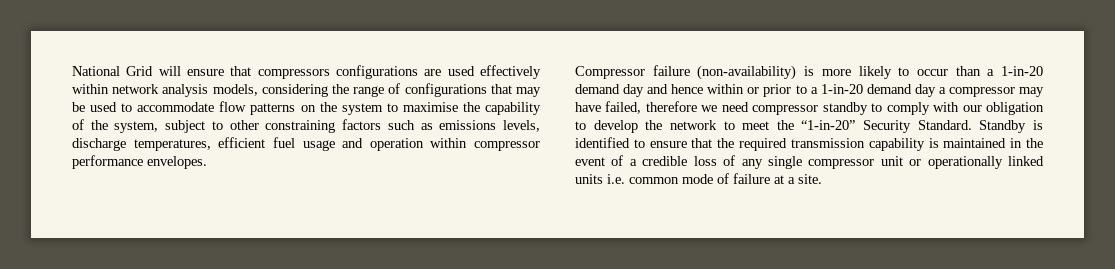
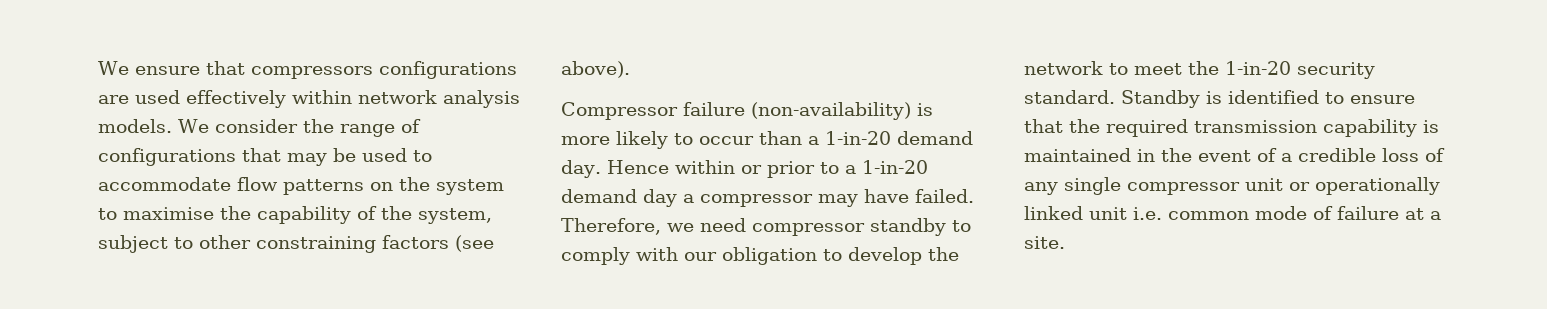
[72,66,181,76] National Grid will -> [98,61,129,75] We
[212,84,328,97] models, considering -> [98,119,298,133] models. We consider
[387,120,541,132] [72,137,540,151] [72,155,207,169] such as emissions levels, discharge temperatures, efficient fuel usage and operation within compressor performance envelopes. -> [455,235,494,252] [561,61,630,78] (see above).
[623,84,704,97] day and hence -> [561,160,669,178] day. Hence
[605,101,697,114] failed, therefore -> [915,189,974,203] [561,218,661,235] failed. Therefore,
[801,120,972,133] “1-in-20” Security Standard. -> [1225,61,1375,79] [1024,90,1115,104] 1-in-20 security standard.
[575,174,603,184] units -> [1089,207,1127,220] unit

